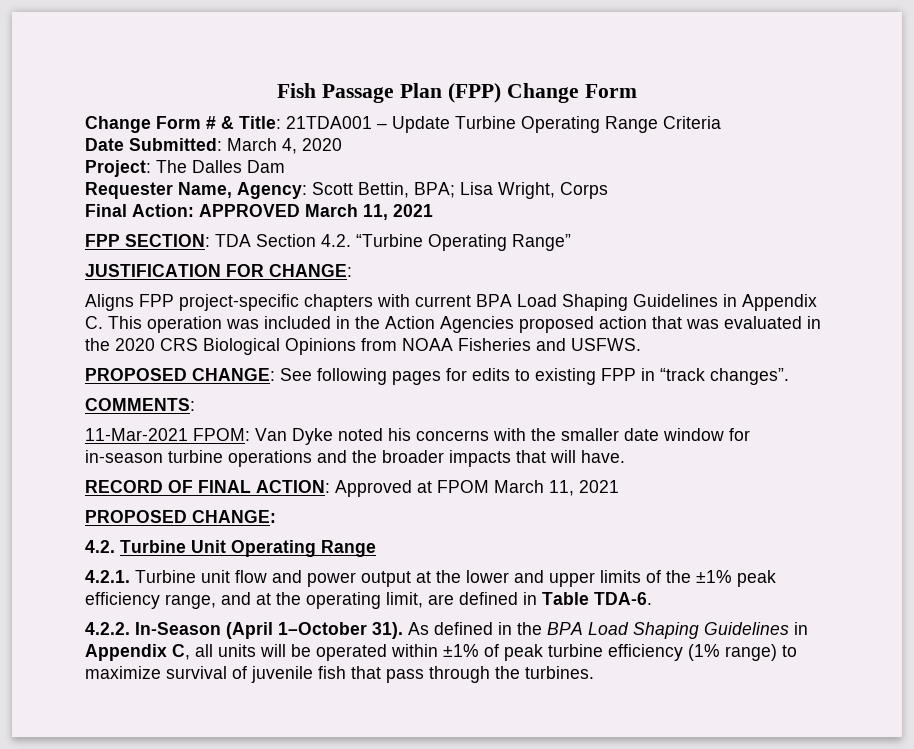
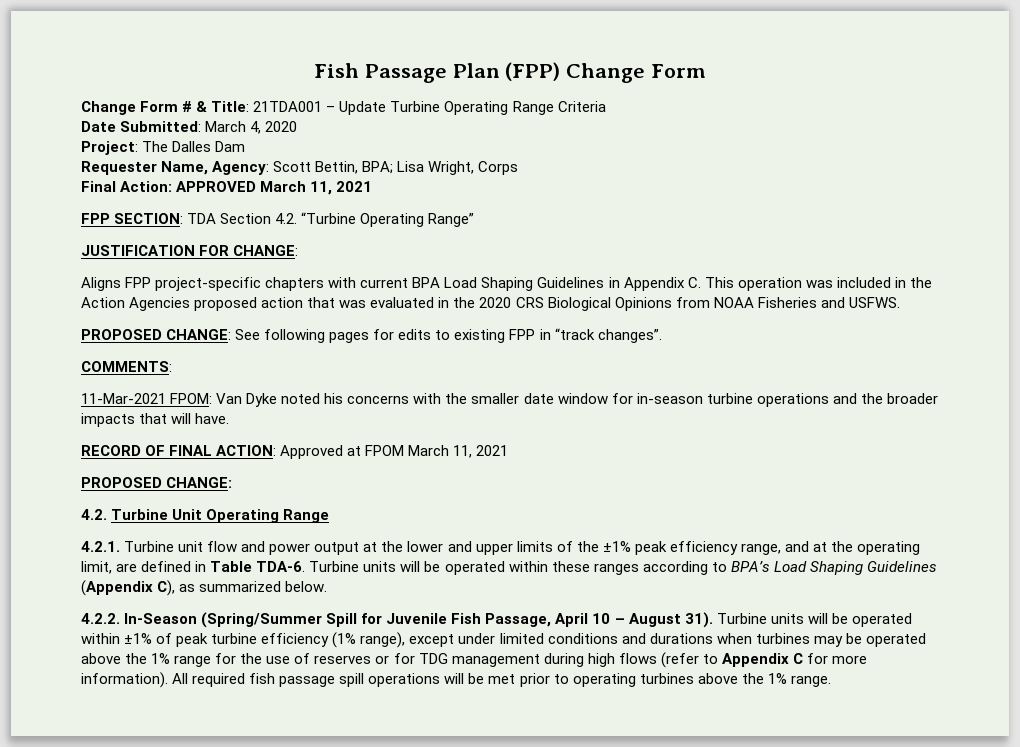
[85,622,808,639] [85,644,213,661] // 4.2.2. In-Season (April 1–October 31). As defined in the BPA Load Shaping Guidelines in Appendix C, all -> [309,561,937,575] [81,580,328,596] [81,612,767,628] Turbine units will be operated within these ranges according to BPA’s Load Shaping Guidelines (Appendix C), as summarized below. // 4.2.2. In-Season (Spring/Summer Spill for Juvenile Fish Passage, April 10 – August 31). Turbine
[725,644,797,661] [85,666,594,683] range) to maximize survival of juvenile fish that pass through the turbines. -> [360,632,926,648] [81,652,868,668] [81,672,831,688] range), except under limited conditions and durations when turbines may be operated above the 1% range for the use of reserves or for TDG management during high flows (refer to Appendix C for more information). All required fish passage spill operations will be met prior to operating turbines above the 1% range.

